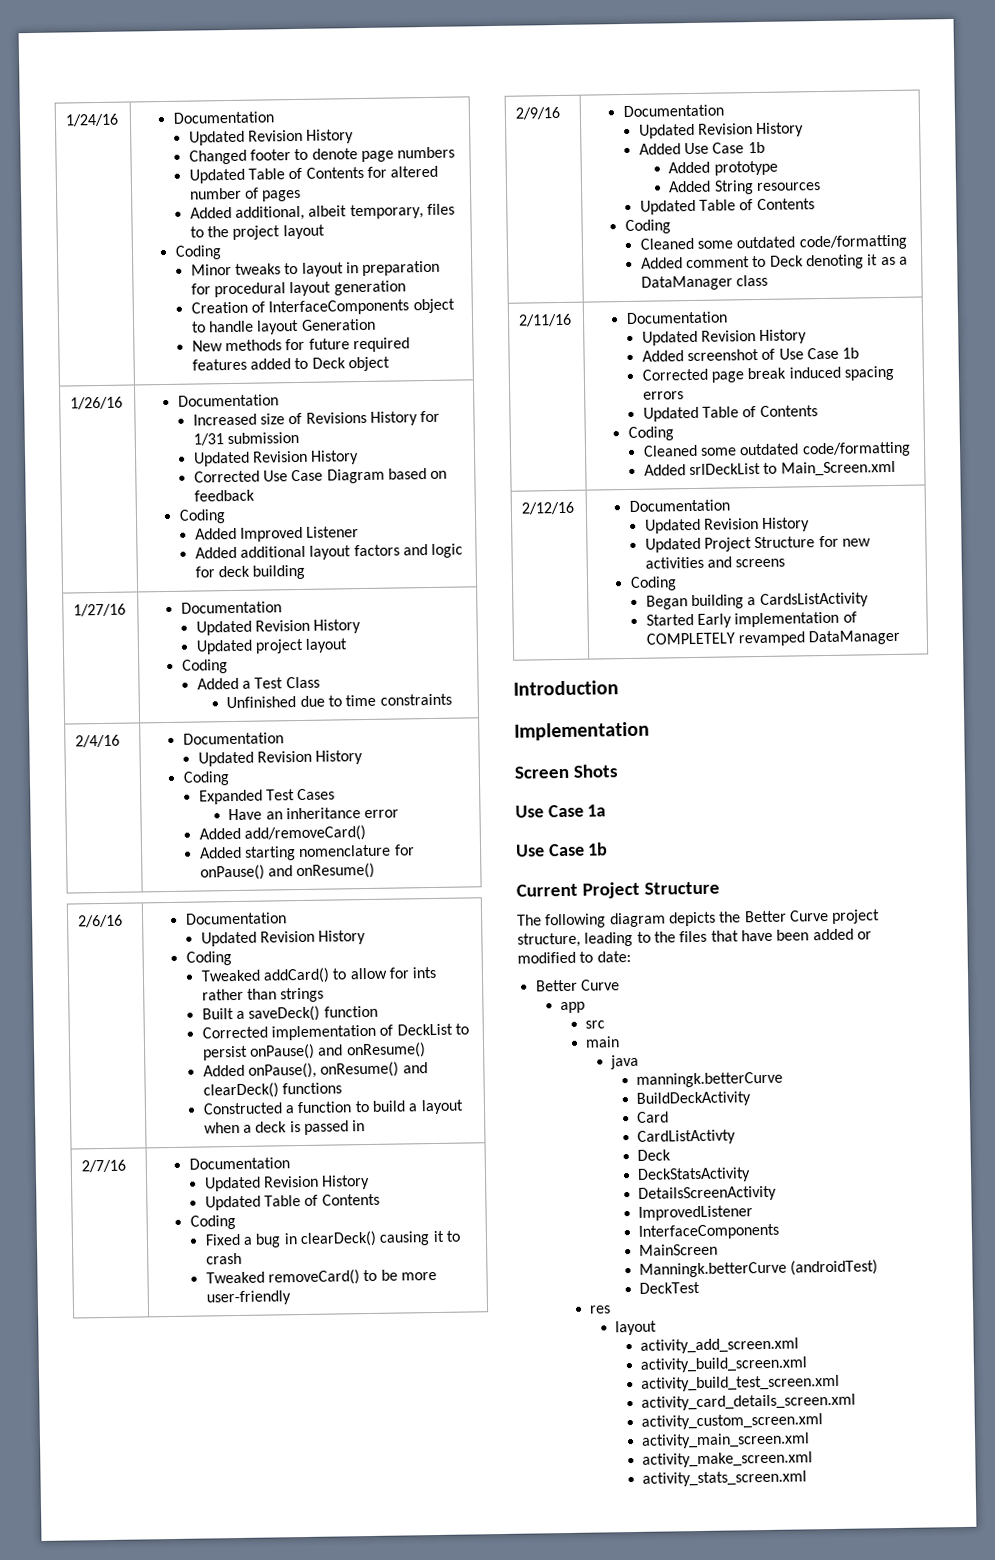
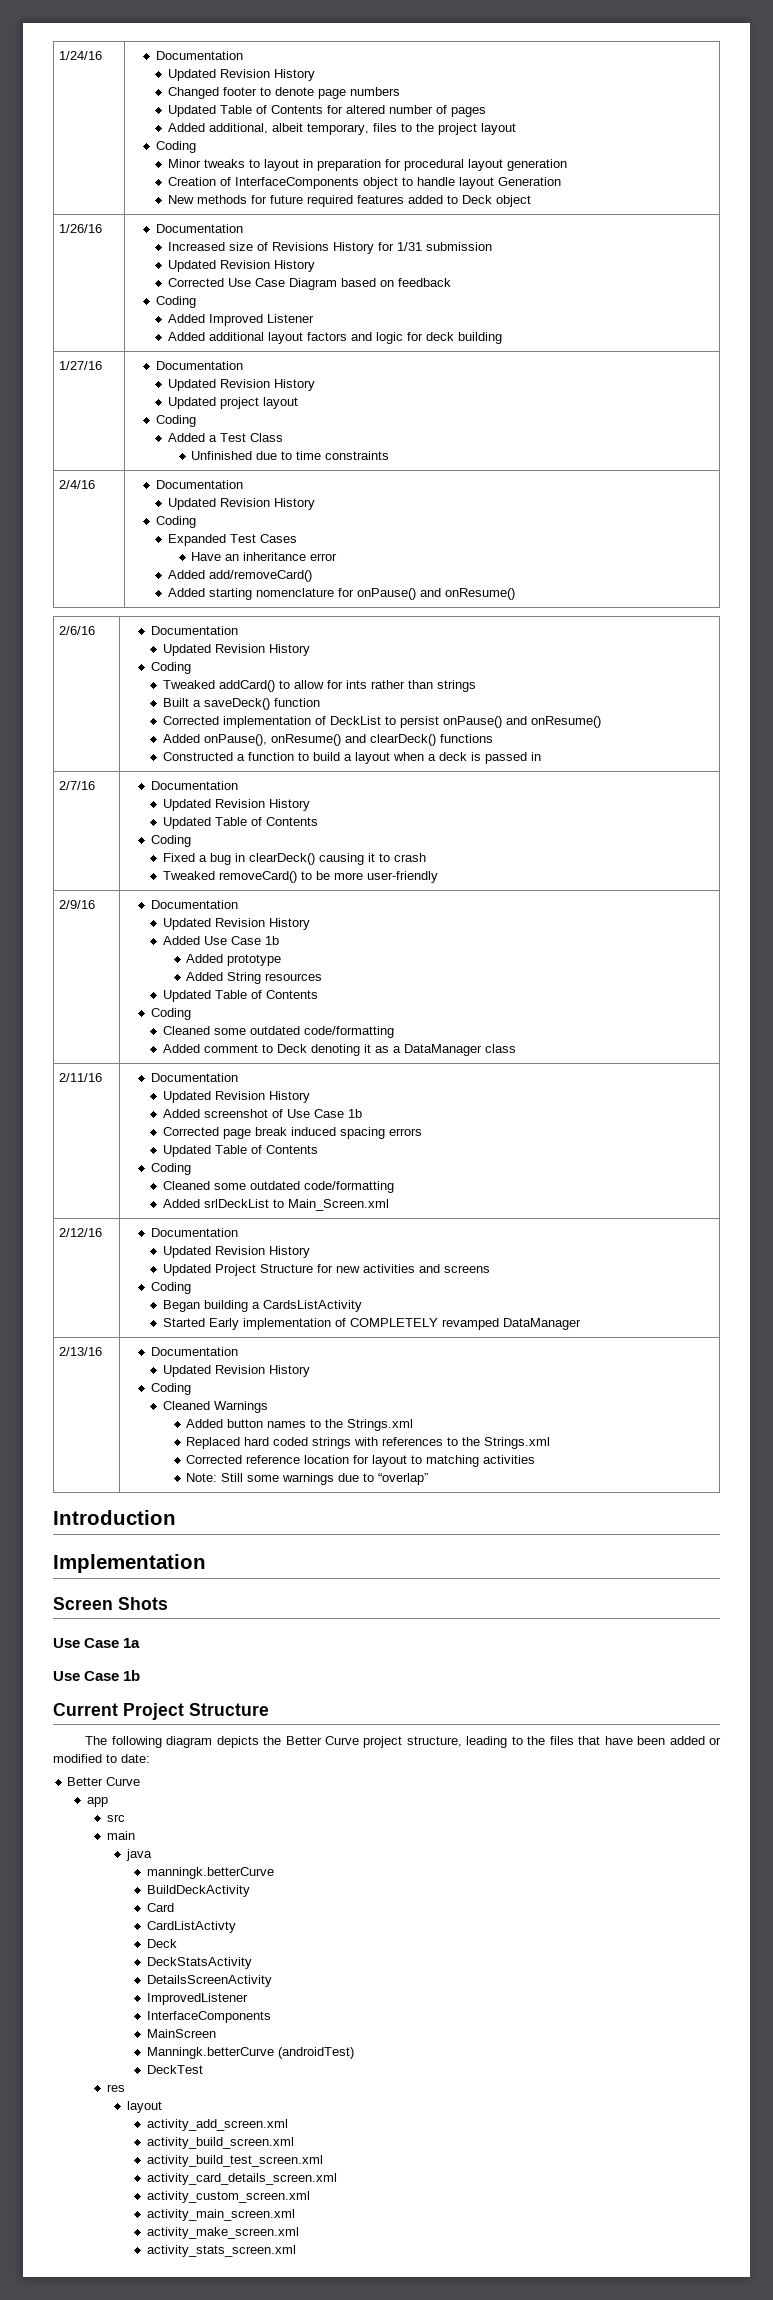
(901, 637) none -> [58,1347,102,1356] [150,1347,238,1356] [162,1365,310,1377] [150,1383,191,1395] [162,1401,268,1413] [186,1419,414,1431] [186,1437,551,1449] [186,1455,536,1467] [186,1473,429,1485] // 2/13/16 | Documentation // Updated Revision History // Coding // Cleaned Warnings // Added button names to the Strings.xml // Replaced hard coded strings with references to the Strings.xml // Corrected reference location for layout to matching activities // Note: Still some warnings due to “overlap”

